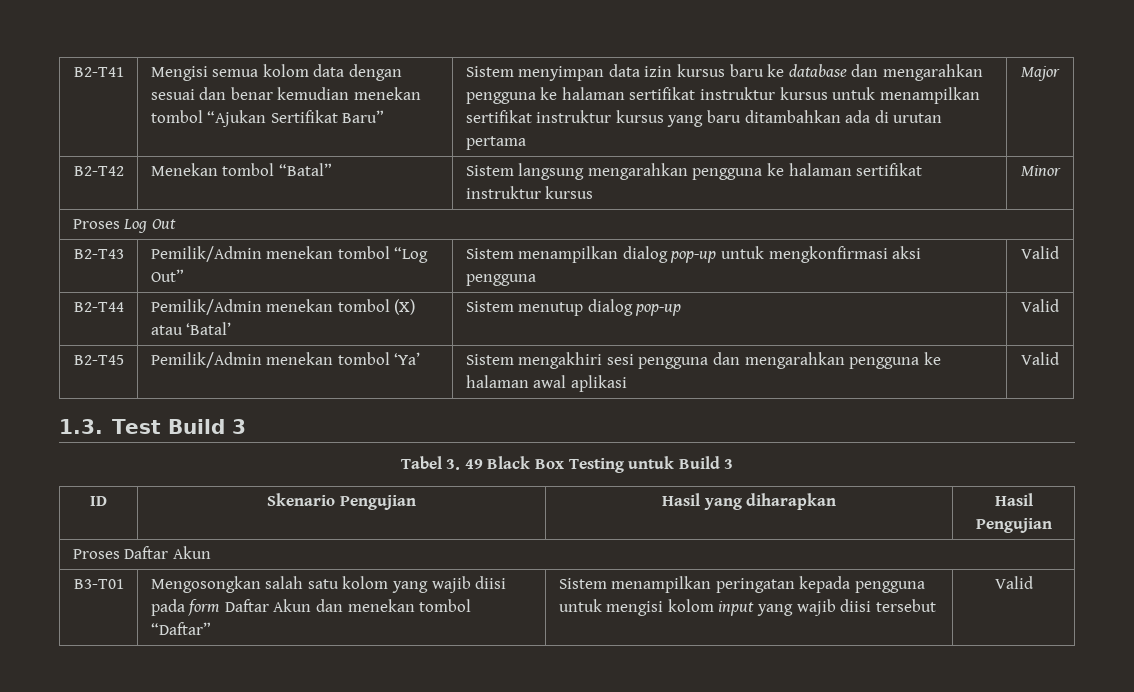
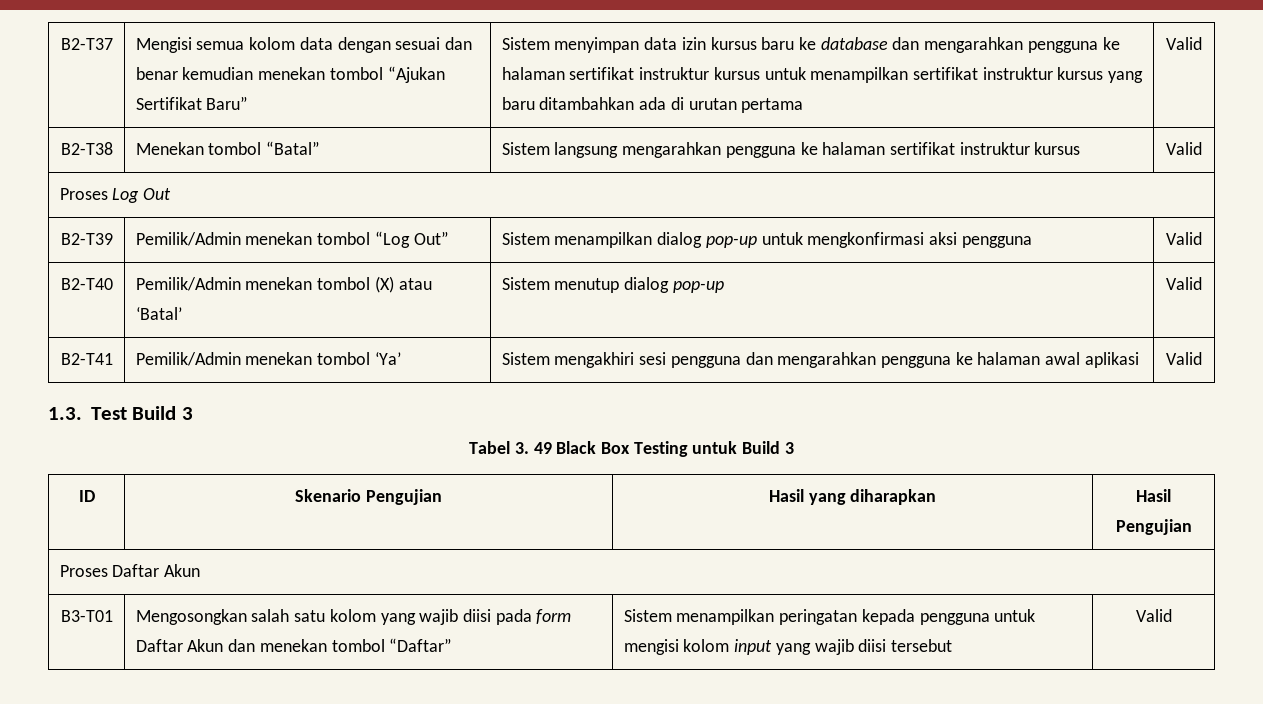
[73,67,124,77] B2-T41 -> [60,38,113,50] B2-T37
[1021,66,1060,81] [73,166,124,176] Major // B2-T42 -> [1166,37,1202,50] [60,142,113,155] Valid // B2-T38
[1020,165,1061,176] Minor -> [1166,142,1202,155] Valid
[73,249,124,259] B2-T43 -> [60,233,113,245] B2-T39
[73,302,124,312] B2-T44 -> [60,278,113,290] B2-T40
[73,355,124,365] B2-T45 -> [60,353,113,365] B2-T41

